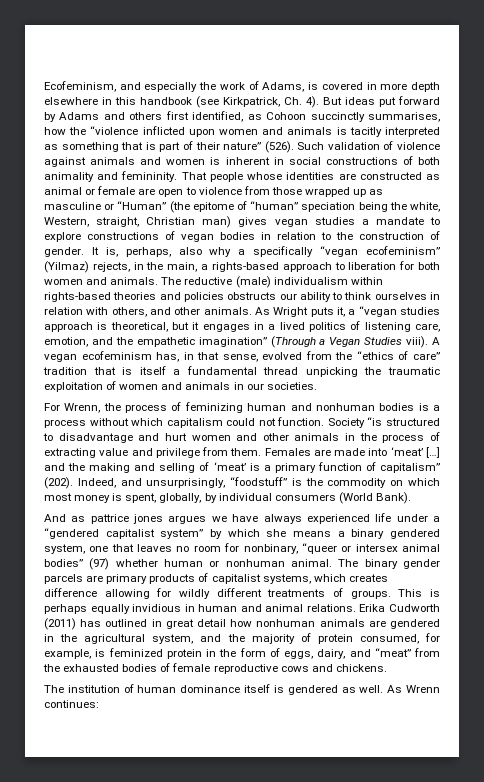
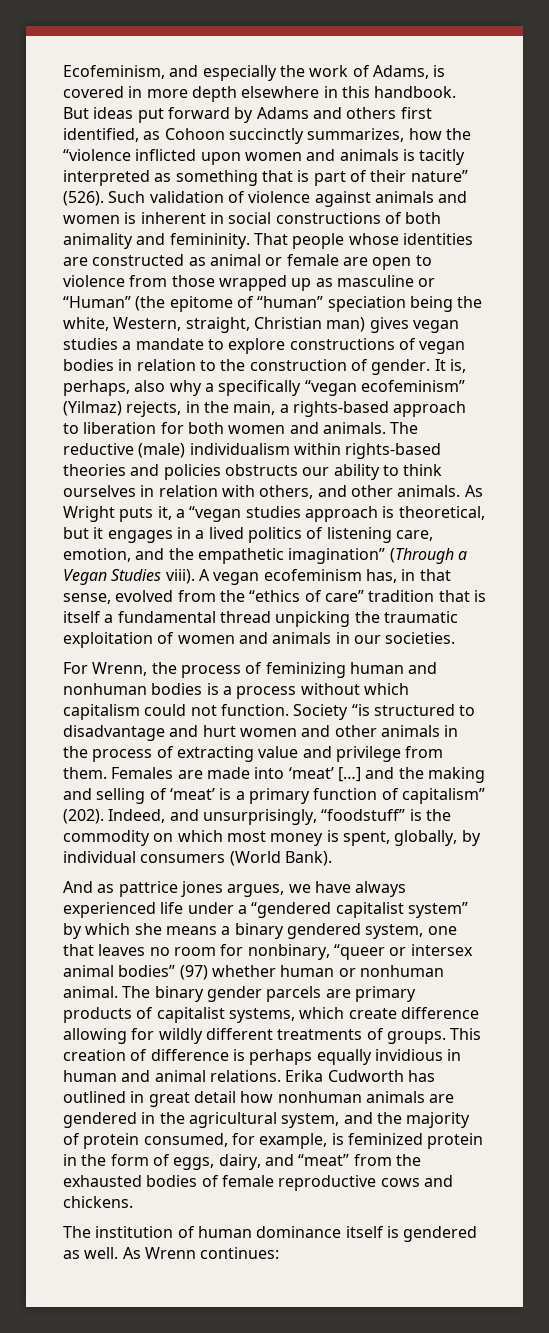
[140,96,319,108] handbook (see Kirkpatrick, Ch. 4). -> [374,86,457,98] handbook.
[368,112,440,122] summarises, -> [307,128,405,142] summarizes,
[168,515,207,524] argues -> [227,884,285,897] argues,
[348,574,388,582] creates -> [348,1008,397,1019] create
(423, 593) none -> [63,1049,229,1061] creation of difference
[44,618,76,630] (2011) -> (404, 1076) none

